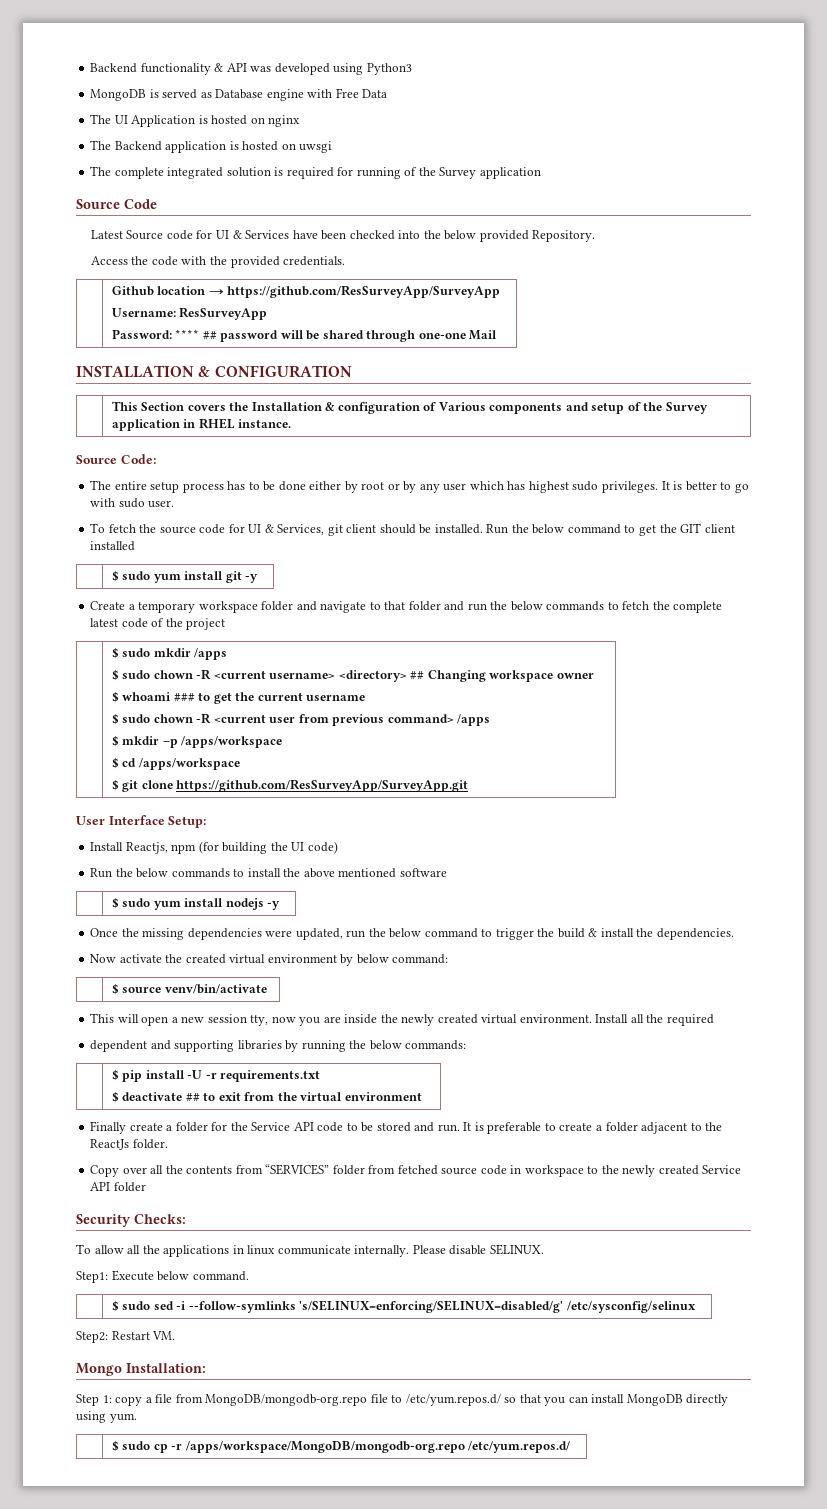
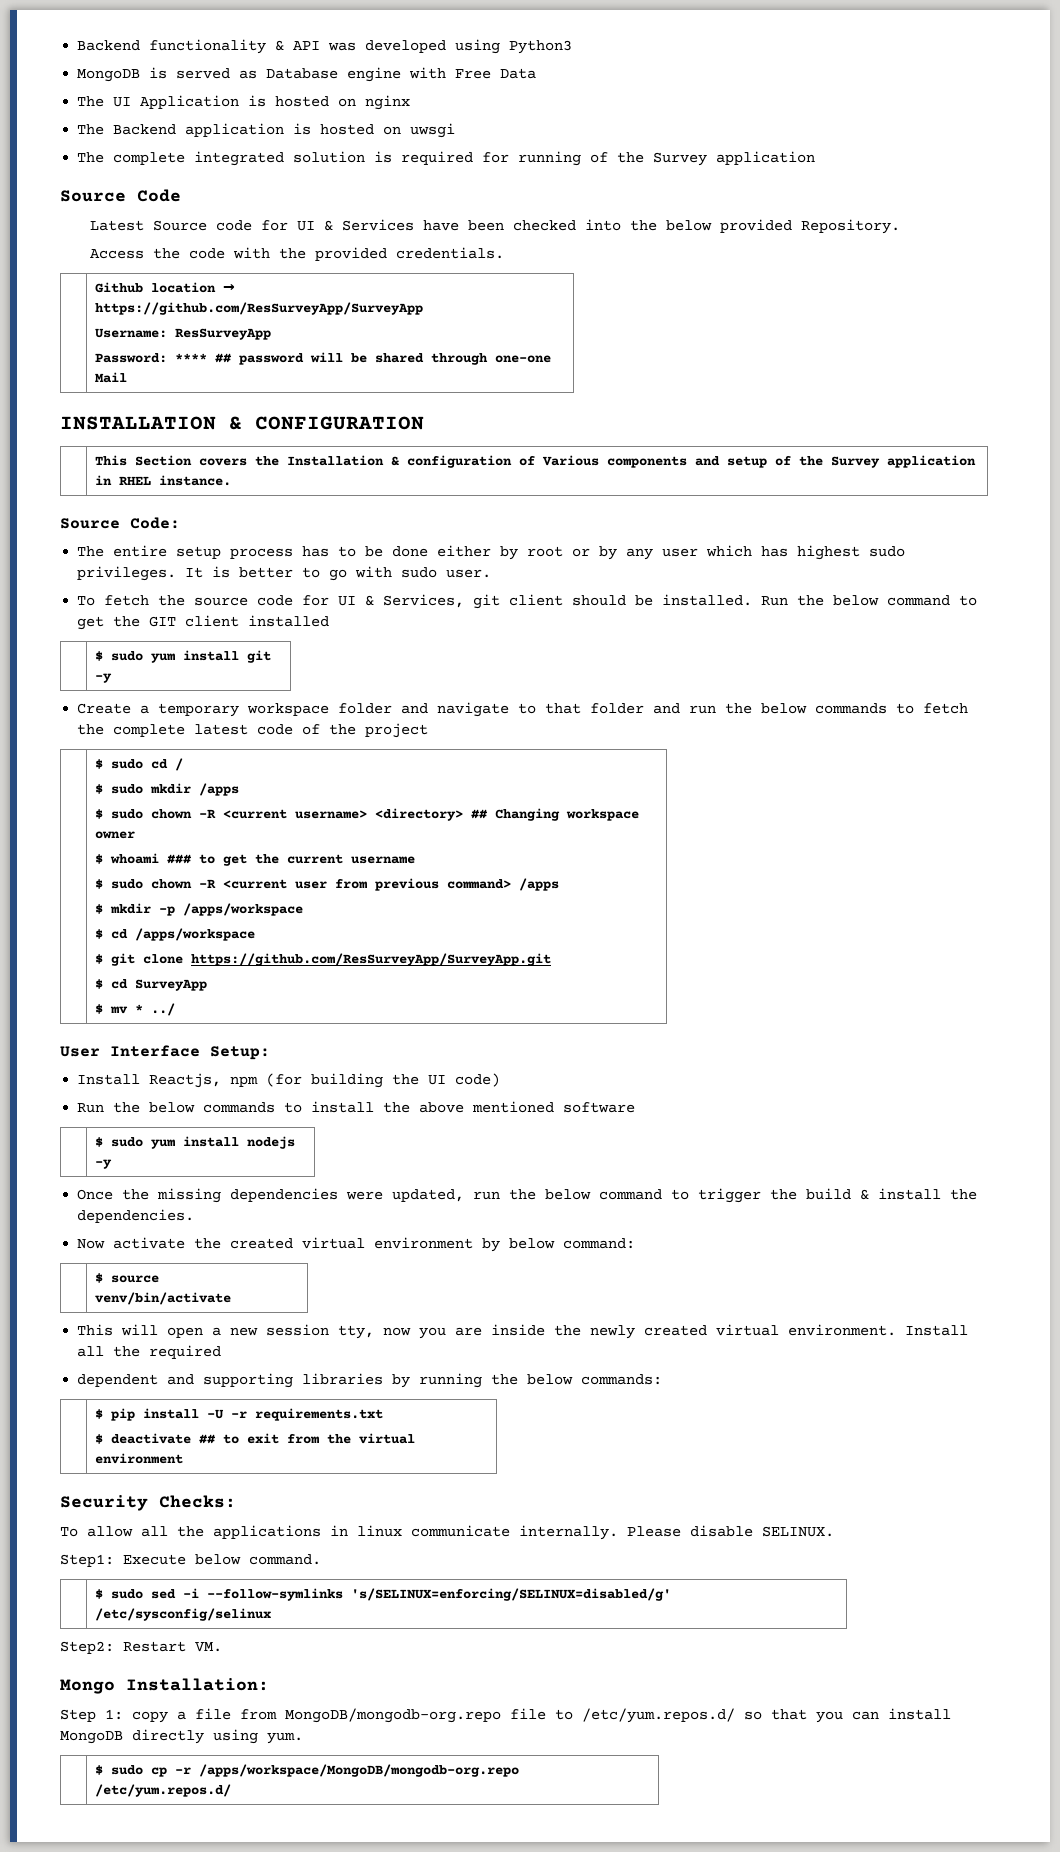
(151, 652) none -> [151,758,184,771] [95,784,144,794] cd / // $ sudo
(469, 785) none -> [95,979,208,991] [95,1003,176,1016] // $ cd SurveyApp // $ mv * ../
[90,1121,723,1134] [90,1139,168,1150] [90,1164,742,1177] [90,1182,146,1192] // Finally create a folder for the Service API code to be stored and run. It is preferable to create a folder adjacent to the ReactJs folder. // Copy over all the contents from “SERVICES” folder from fetched source code in workspace to the newly created Service API folder -> (184, 1458) none

